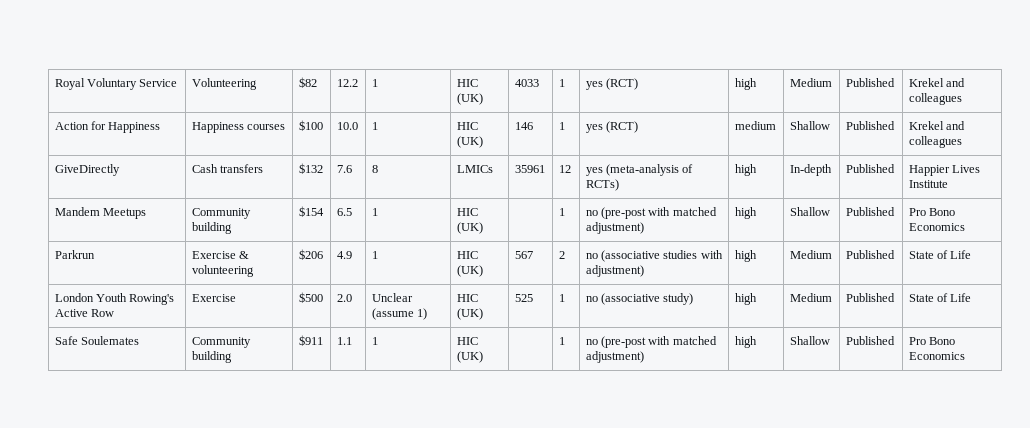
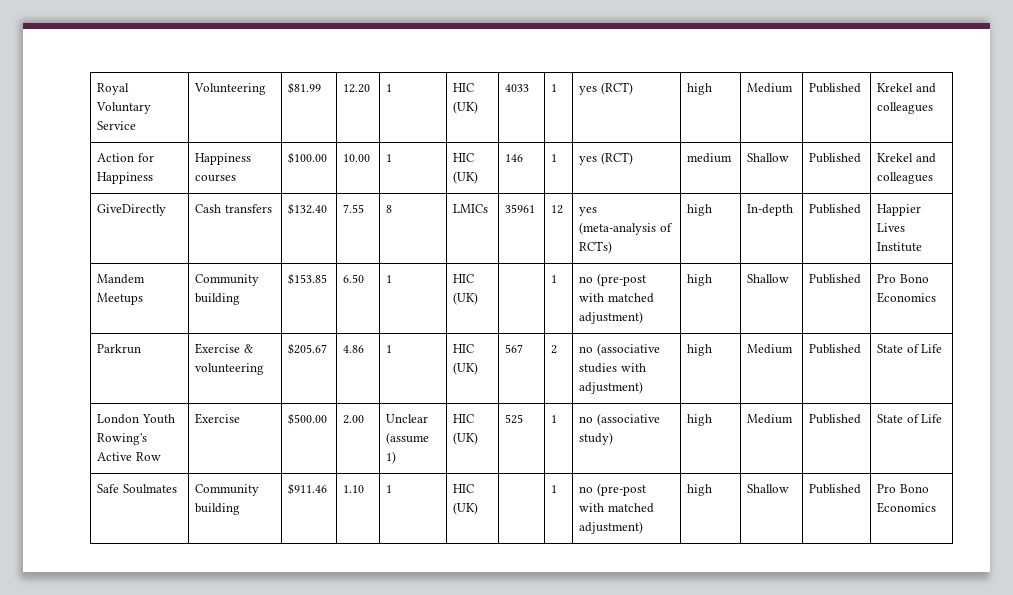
[298,77,317,88] [336,79,358,87] $82 | 12.2 -> [288,82,322,94] [343,84,371,93] $81.99 | 12.20
[298,120,323,131] [336,122,358,130] $100 | 10.0 -> [288,152,328,164] [343,154,371,162] $100.00 | 10.00
[298,163,323,174] [336,165,352,173] $132 | 7.6 -> [288,203,328,215] [343,204,365,213] $132.40 | 7.55
[298,206,324,217] [336,208,352,216] $154 | 6.5 -> [288,273,328,285] [343,274,365,283] $153.85 | 6.50
[298,249,323,260] [336,251,352,259] $206 | 4.9 -> [288,343,328,355] [343,345,365,353] $205.67 | 4.86
[298,292,323,303] [336,294,352,302] $500 | 2.0 -> [288,413,328,425] [343,415,365,424] $500.00 | 2.00
[81,336,140,345] [191,337,251,348] [191,351,232,363] [298,335,323,346] [336,337,352,345] Soulemates | Community building | $911 | 1.1 -> [122,484,177,494] [195,484,260,496] [195,503,241,515] [288,483,328,495] [343,485,365,493] Soulmates | Community building | $911.46 | 1.10

